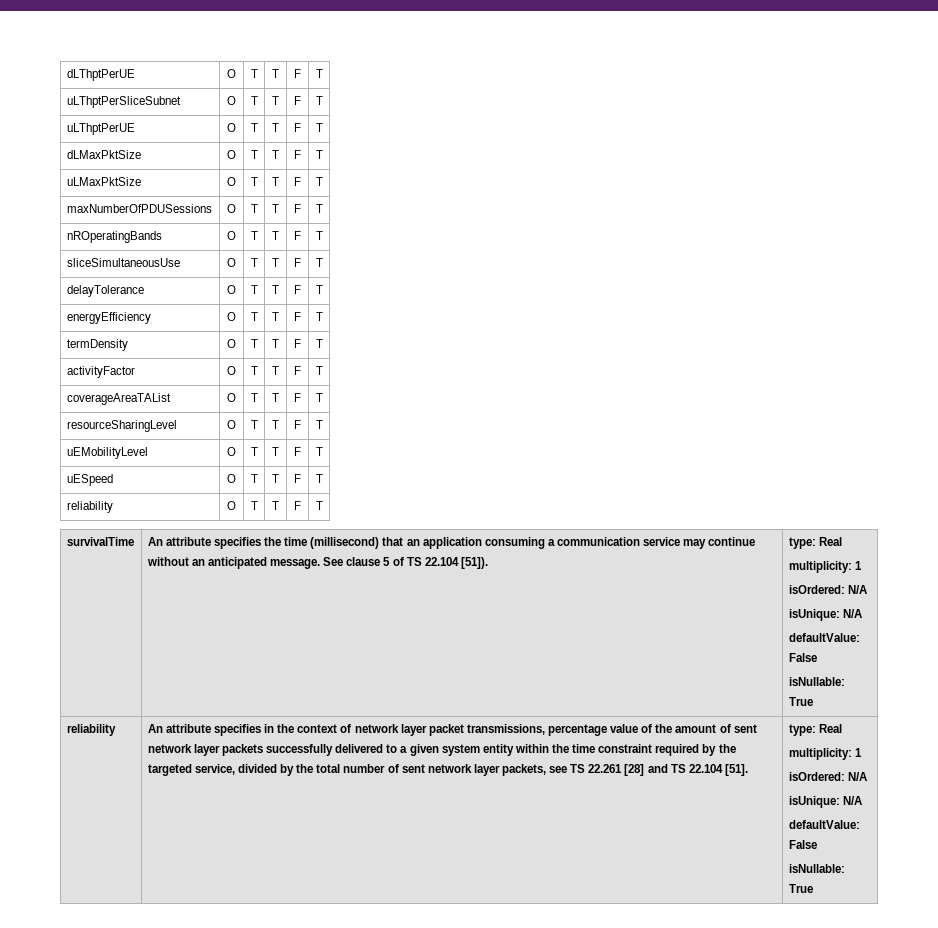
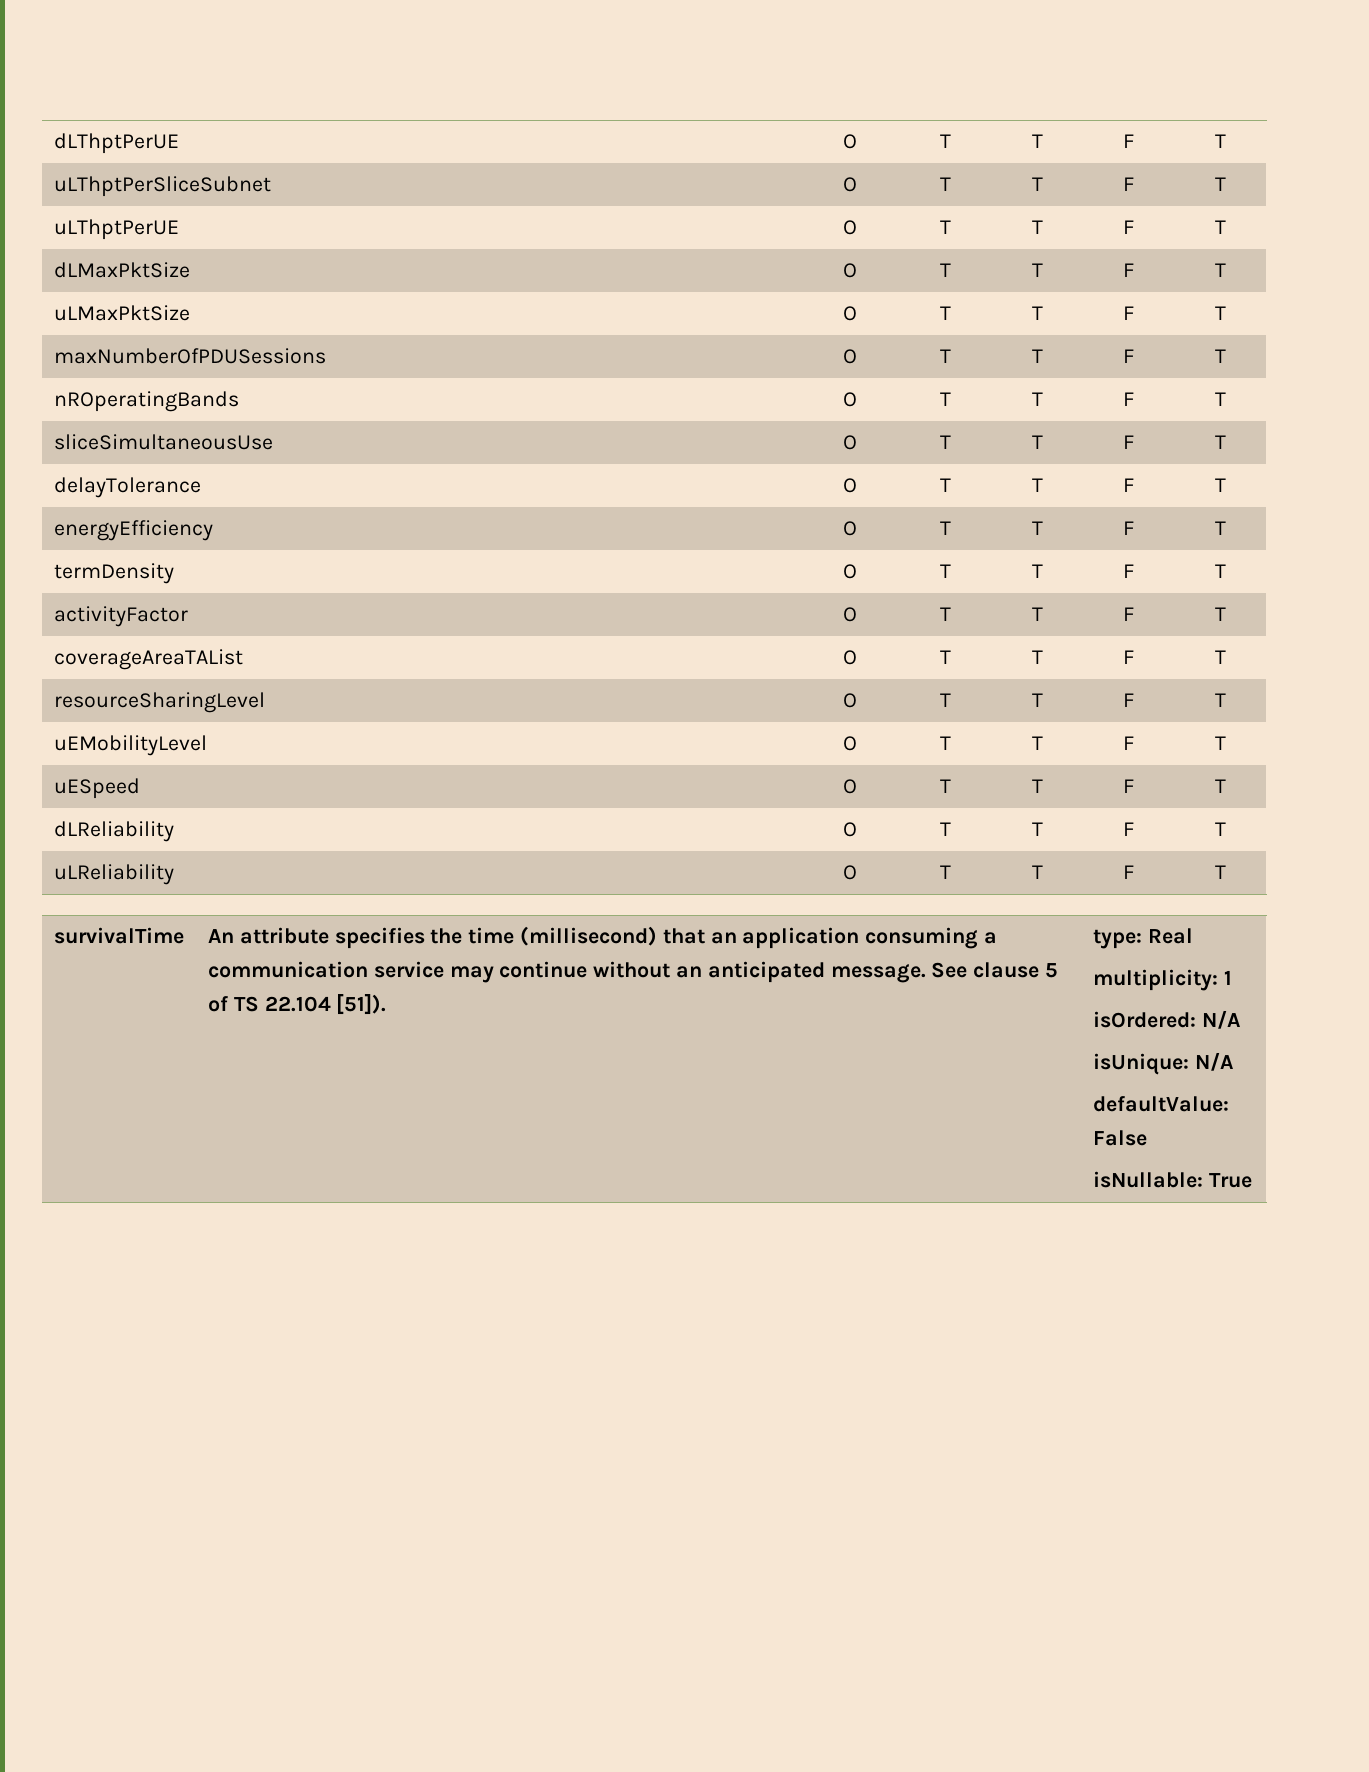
[66,501,113,513] reliability -> [53,821,174,842] [843,822,857,837] [940,822,951,836] [1031,822,1043,836] [1123,822,1134,836] [1215,822,1226,836] [53,864,174,885] dLReliability | O | T | T | F | T // uLReliability
[66,724,116,736] [147,724,757,736] [147,744,736,756] [147,764,748,776] [788,724,842,736] [788,748,862,760] [788,772,867,781] [788,796,862,808] [788,820,860,829] [788,840,817,849] [788,864,845,873] [788,884,813,893] // reliability | An attribute specifies in the context of network layer packet transmissions, percentage value of the amount of sent network layer packets successfully delivered to a given system entity within the time constraint required by the targeted service, divided by the total number of sent network layer packets, see TS 22.261 [28] and TS 22.104 [51]. | type: Real // multiplicity: 1 // isOrdered: N/A // isUnique: N/A // defaultValue: False // isNullable: True -> (1252, 1180) none

